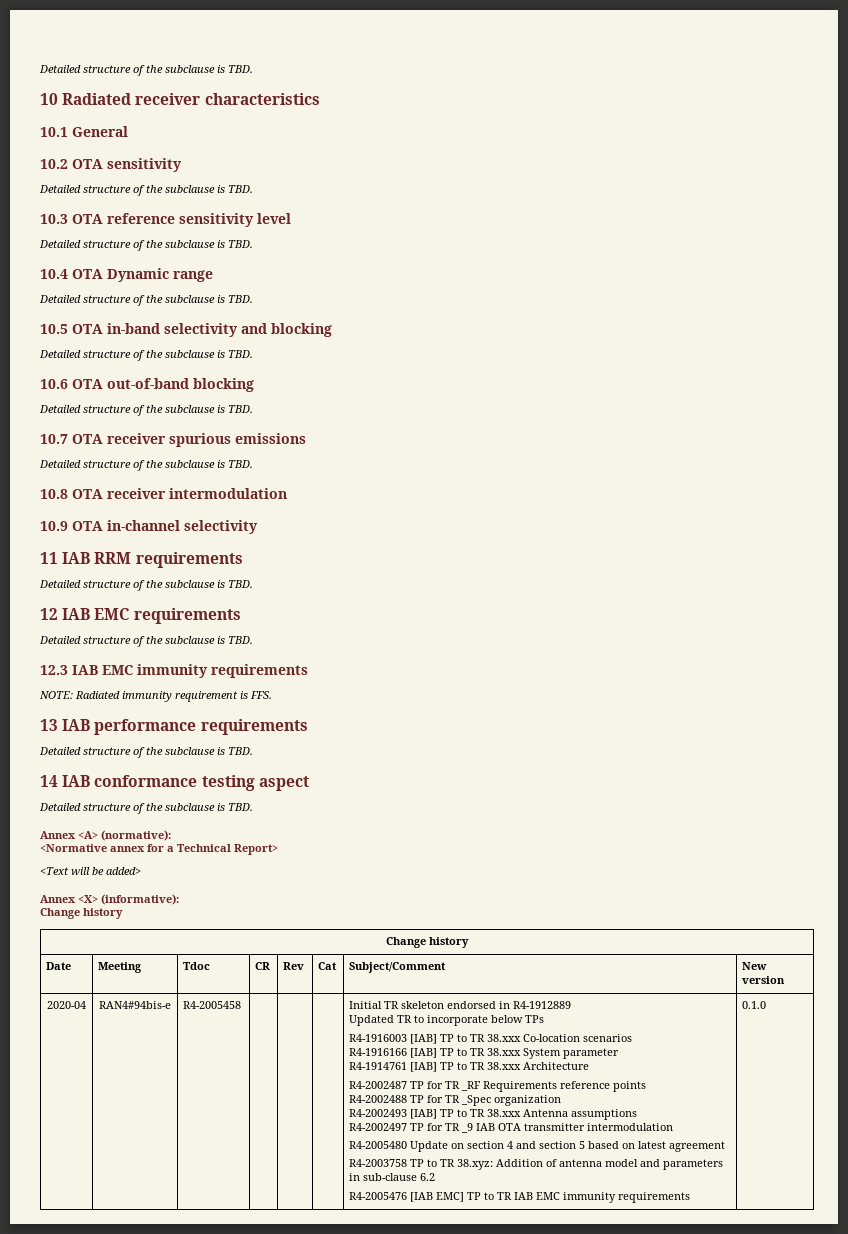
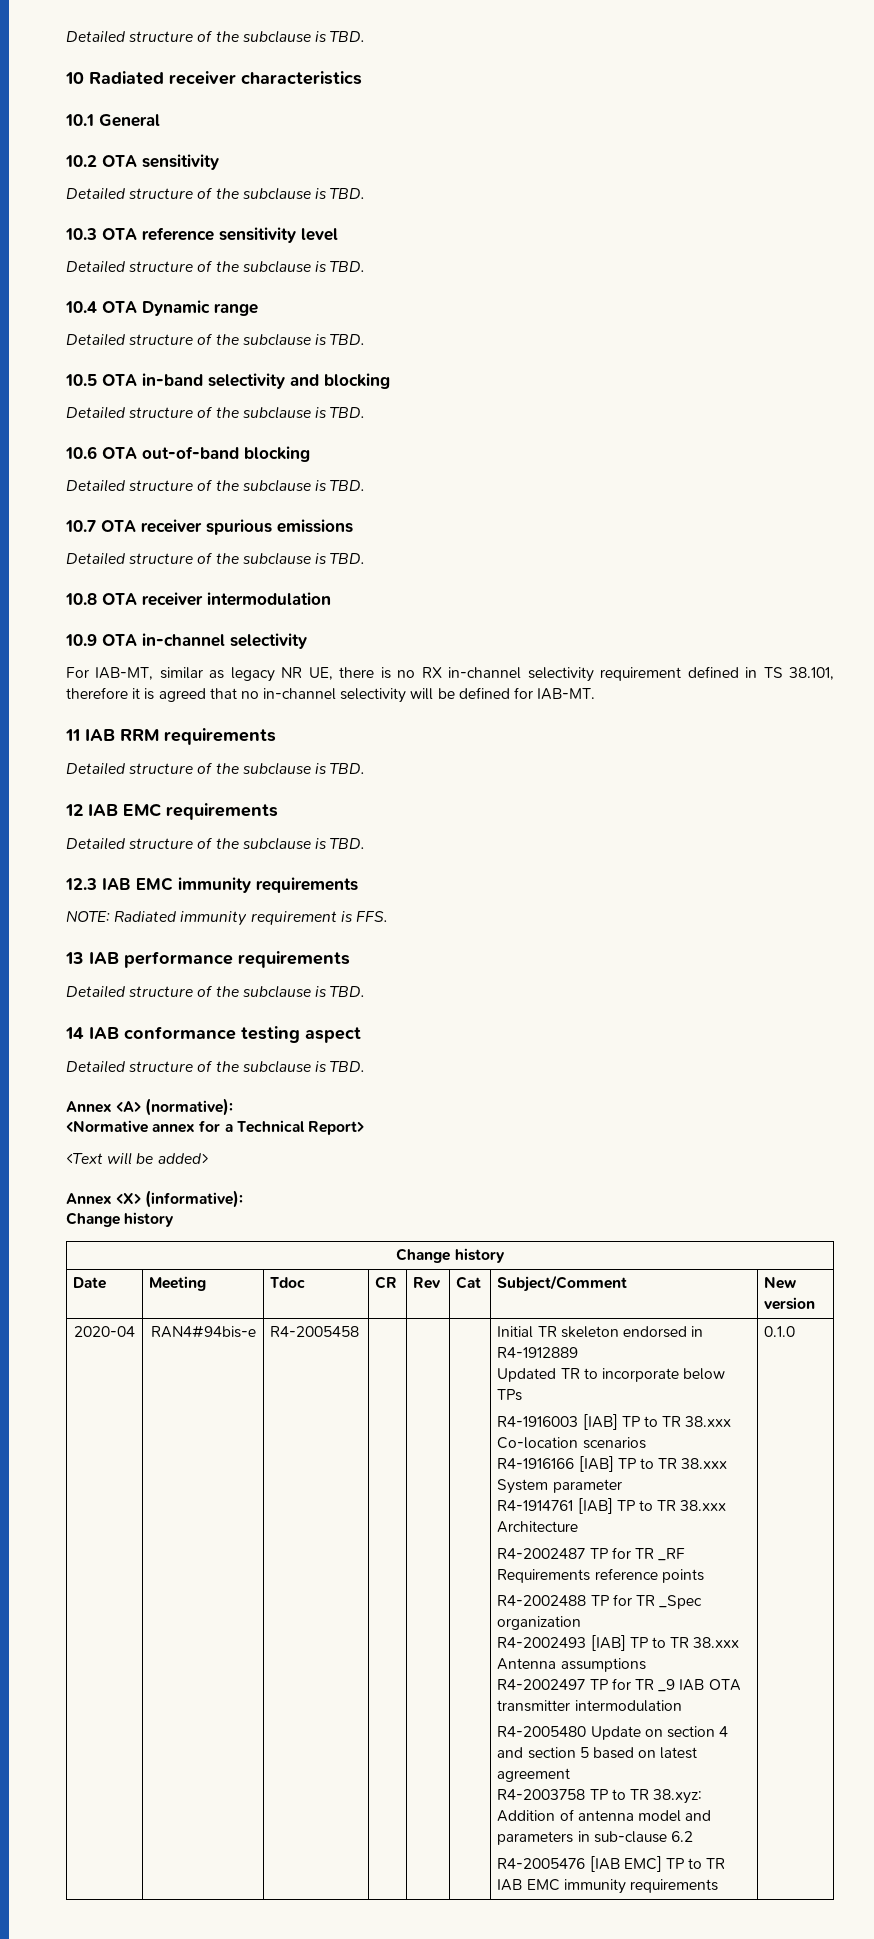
(258, 527) none -> [66,666,835,682] [66,687,596,703] // For IAB-MT, similar as legacy NR UE, there is no RX in-channel selectivity requirement defined in TS 38.101, therefore it is agreed that no in-channel selectivity will be defined for IAB-MT.

